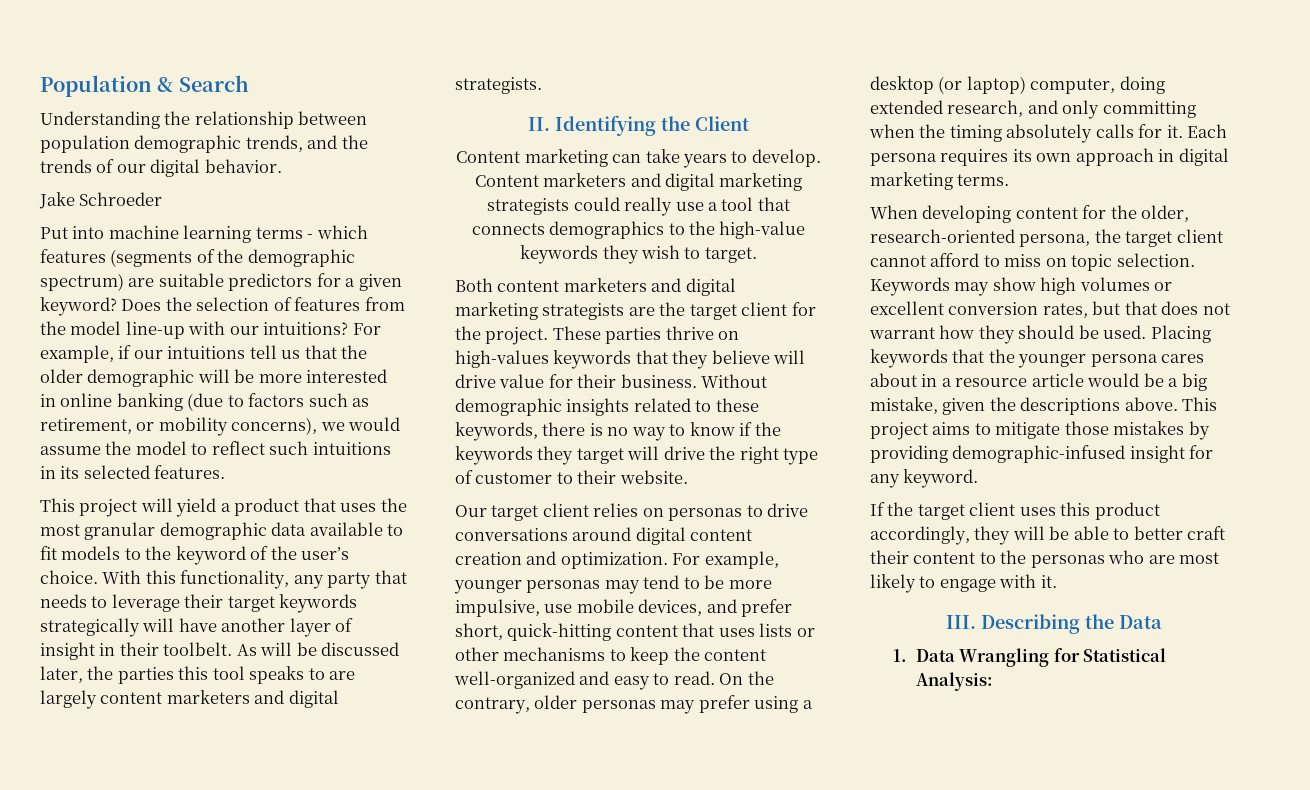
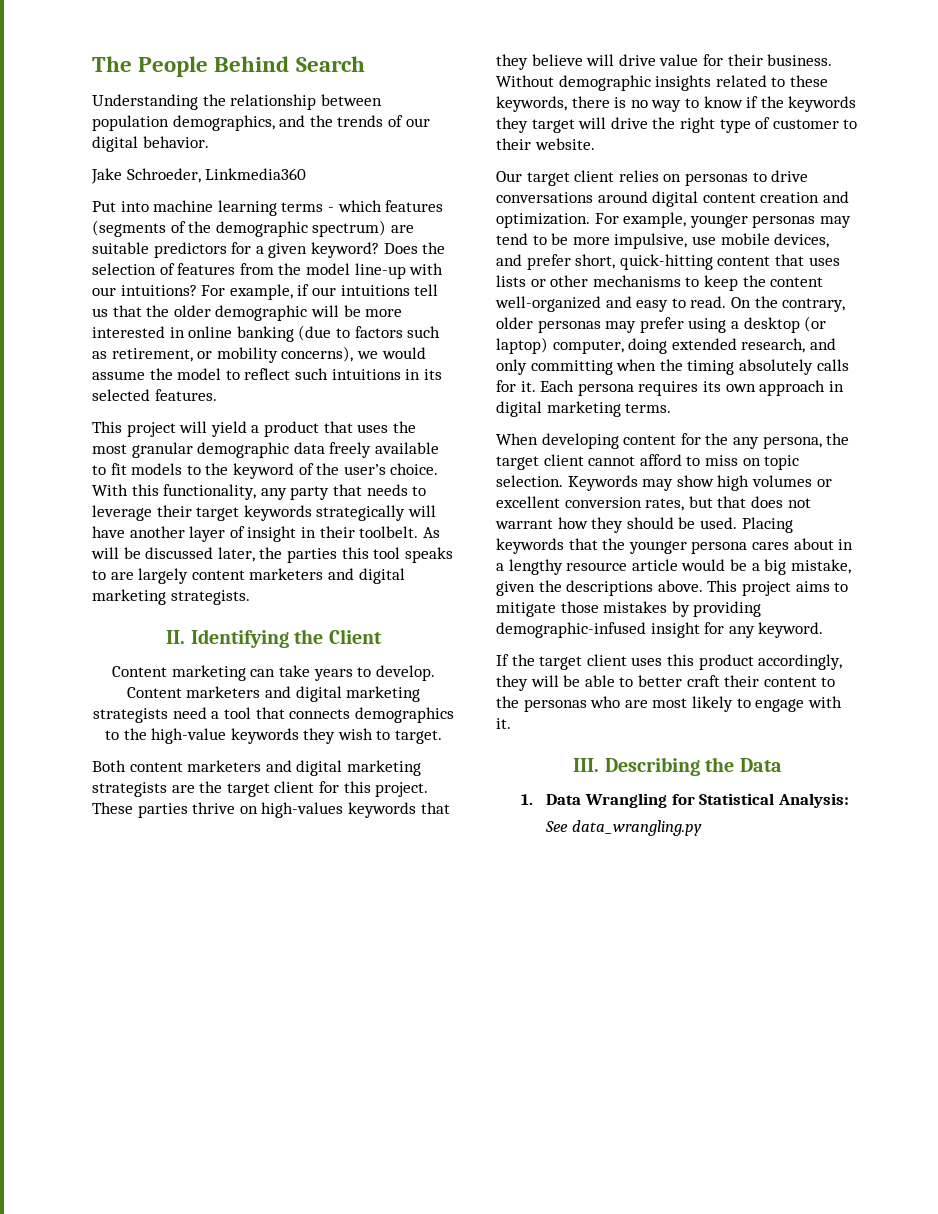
[40,75,174,97] Population & -> [92,56,290,77] The People Behind
[134,135,303,153] demographic trends, -> [172,115,275,131] demographics,
[79,192,163,206] Schroeder -> [126,168,307,183] Schroeder, Linkmedia360
(307, 529) none -> [329,442,372,458] freely
(339, 699) none -> [92,589,166,605] marketing
[573,197,704,216] could really use -> [172,707,207,719] need
[455,326,481,340] the -> [343,781,371,793] this
[1141,205,1190,222] [870,229,1015,243] older, research-oriented -> [732,437,759,449] any
(952, 382) none -> [508,559,563,575] lengthy
(993, 681) none -> [545,820,703,836] // See data_wrangling.py

